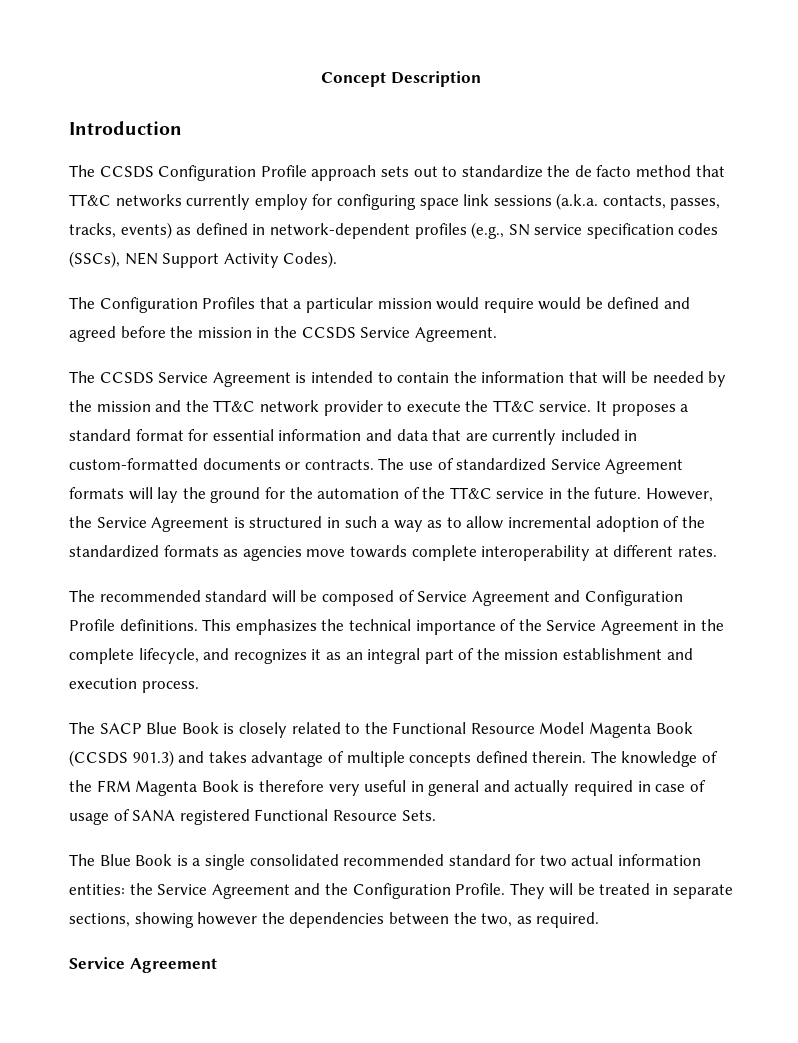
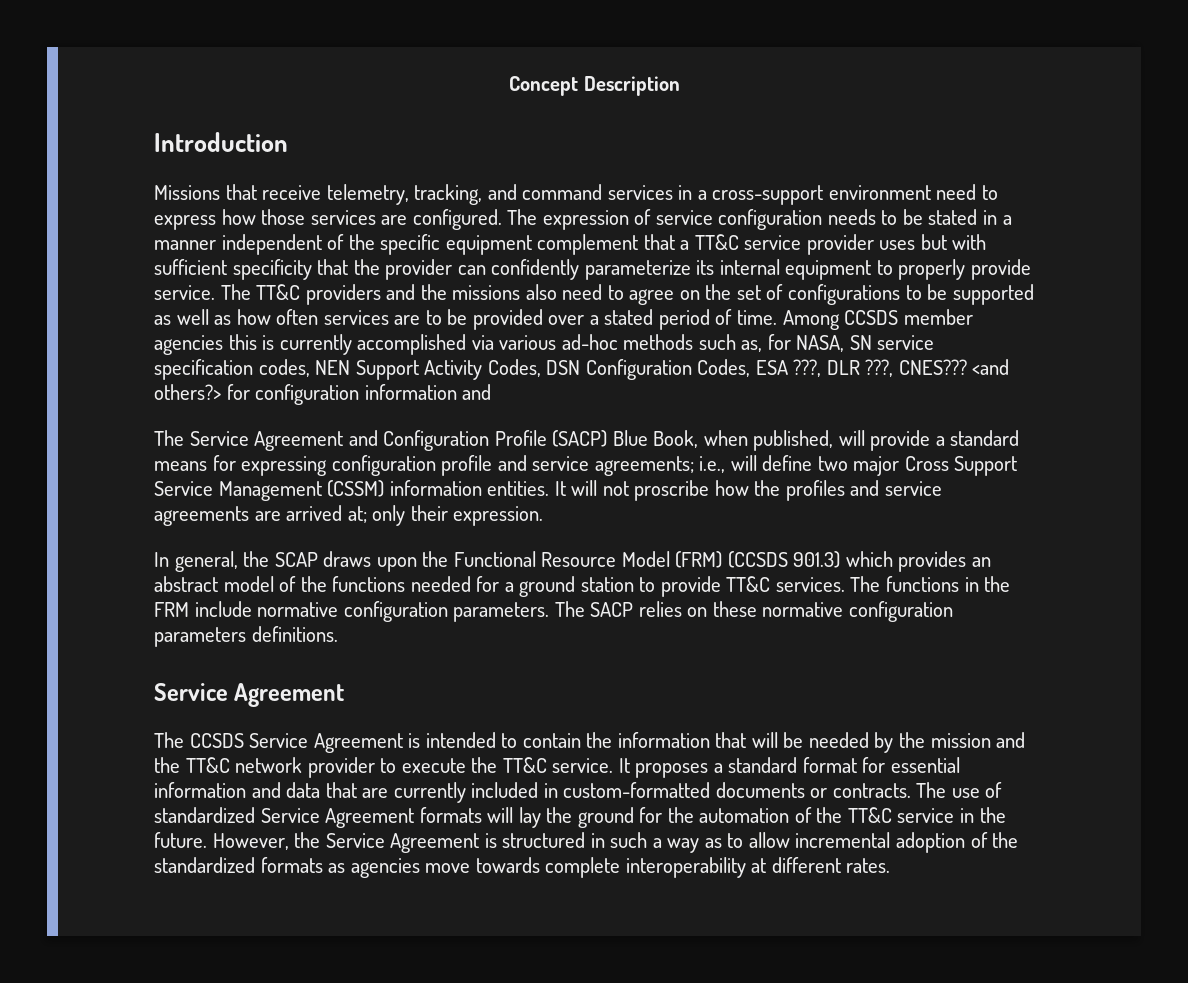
[69,165,725,181] [69,193,721,210] [69,222,505,239] The CCSDS Configuration Profile approach sets out to standardize the de facto method that TT&C networks currently employ for configuring space link sessions (a.k.a. contacts, passes, tracks, events) as defined in network-dependent profiles (e.g., -> [154,184,998,205] [154,209,1012,230] [154,234,987,255] [154,259,1031,280] [154,284,1034,305] [154,309,973,330] [154,334,845,355] Missions that receive telemetry, tracking, and command services in a cross-support environment need to express how those services are configured. The expression of service configuration needs to be stated in a manner independent of the specific equipment complement that a TT&C service provider uses but with sufficient specificity that the provider can confidently parameterize its internal equipment to properly provide service. The TT&C providers and the missions also need to agree on the set of configurations to be supported as well as how often services are to be provided over a stated period of time. Among CCSDS member agencies this is currently accomplished via various ad-hoc methods such as, for NASA,
[678,223,719,235] [69,251,120,268] codes (SSCs), -> [258,359,310,377] codes,
[283,251,338,268] [69,297,691,313] [69,326,497,342] Codes). // The Configuration Profiles that a particular mission would require would be defined and agreed before the mission in the CCSDS Service Agreement. -> [487,359,1010,380] [154,384,492,405] [154,430,1020,451] [154,455,1018,476] [154,480,942,501] [154,505,544,526] [154,551,991,572] [154,576,1011,597] [154,601,953,622] [154,626,338,647] [154,683,345,707] Codes, DSN Configuration Codes, ESA ???, DLR ???, CNES??? <and others?> for configuration information and // The Service Agreement and Configuration Profile (SACP) Blue Book, when published, will provide a standard means for expressing configuration profile and service agreements; i.e., will define two major Cross Support Service Management (CSSM) information entities. It will not proscribe how the profiles and service agreements are arrived at; only their expression. // In general, the SCAP draws upon the Functional Resource Model (FRM) (CCSDS 901.3) which provides an abstract model of the functions needed for a ground station to provide TT&C services. The functions in the FRM include normative configuration parameters. The SACP relies on these normative configuration parameters definitions. // Service Agreement
[69,590,683,606] [69,619,725,635] [69,648,693,664] [69,678,199,693] [69,722,693,738] [69,750,719,767] [69,780,706,796] [69,809,436,825] [69,854,702,870] [69,883,733,899] [69,912,600,928] [69,957,217,973] // The recommended standard will be composed of Service Agreement and Configuration Profile definitions. This emphasizes the technical importance of the Service Agreement in the complete lifecycle, and recognizes it as an integral part of the mission establishment and execution process. // The SACP Blue Book is closely related to the Functional Resource Model Magenta Book (CCSDS 901.3) and takes advantage of multiple concepts defined therein. The knowledge of the FRM Magenta Book is therefore very useful in general and actually required in case of usage of SANA registered Functional Resource Sets. // The Blue Book is a single consolidated recommended standard for two actual information entities: the Service Agreement and the Configuration Profile. They will be treated in separate sections, showing however the dependencies between the two, as required. // Service Agreement -> (891, 865) none

